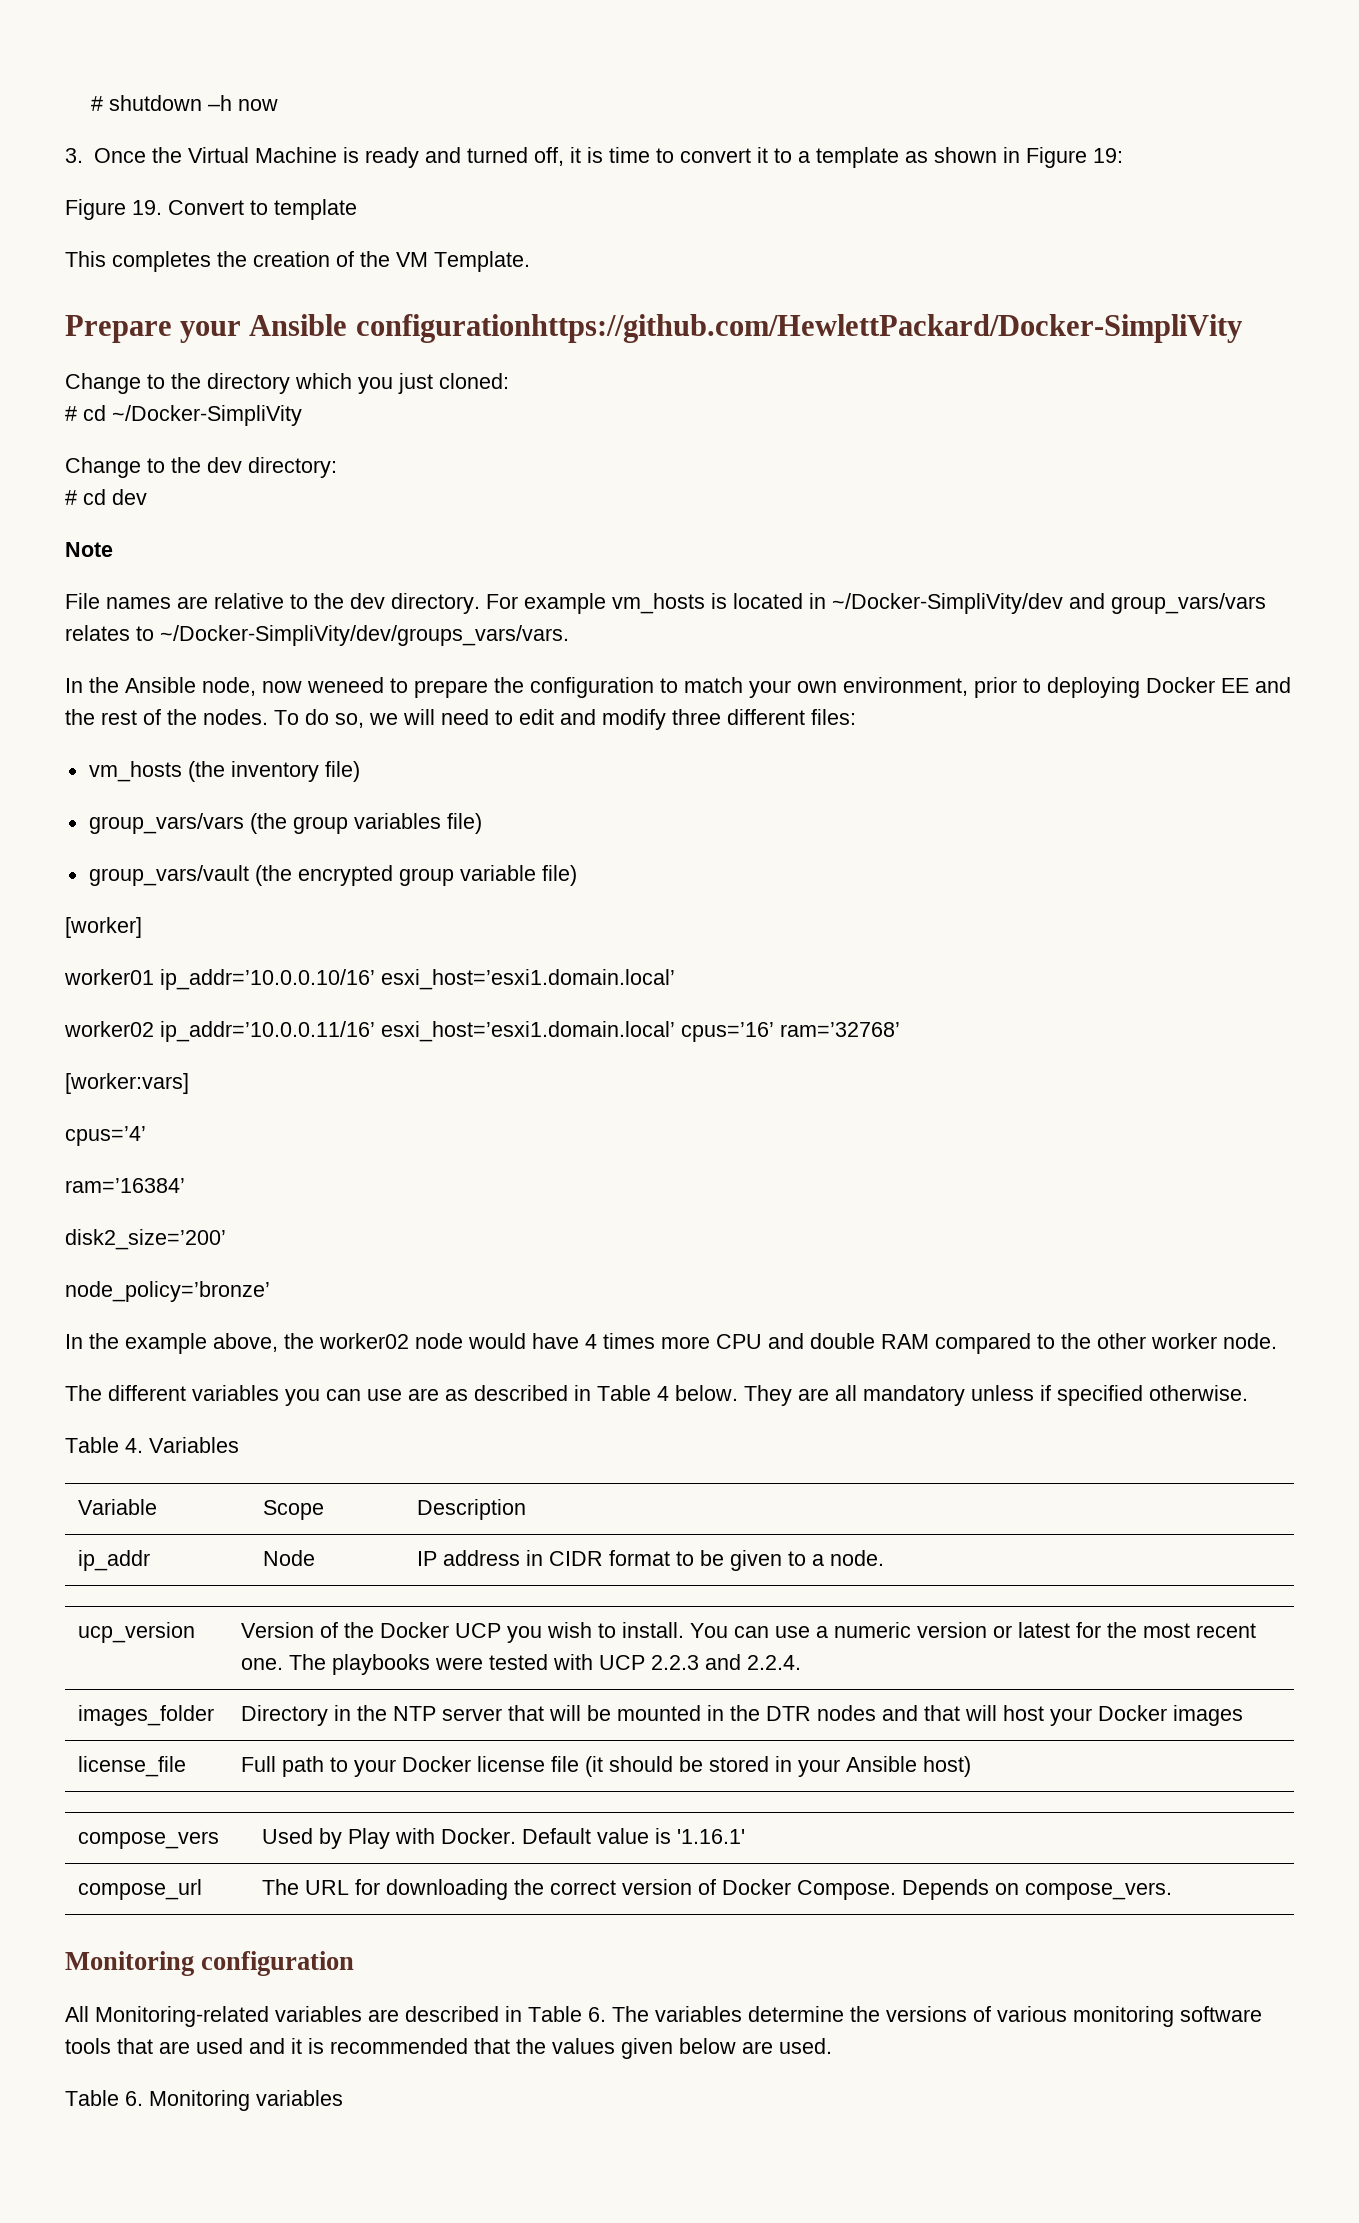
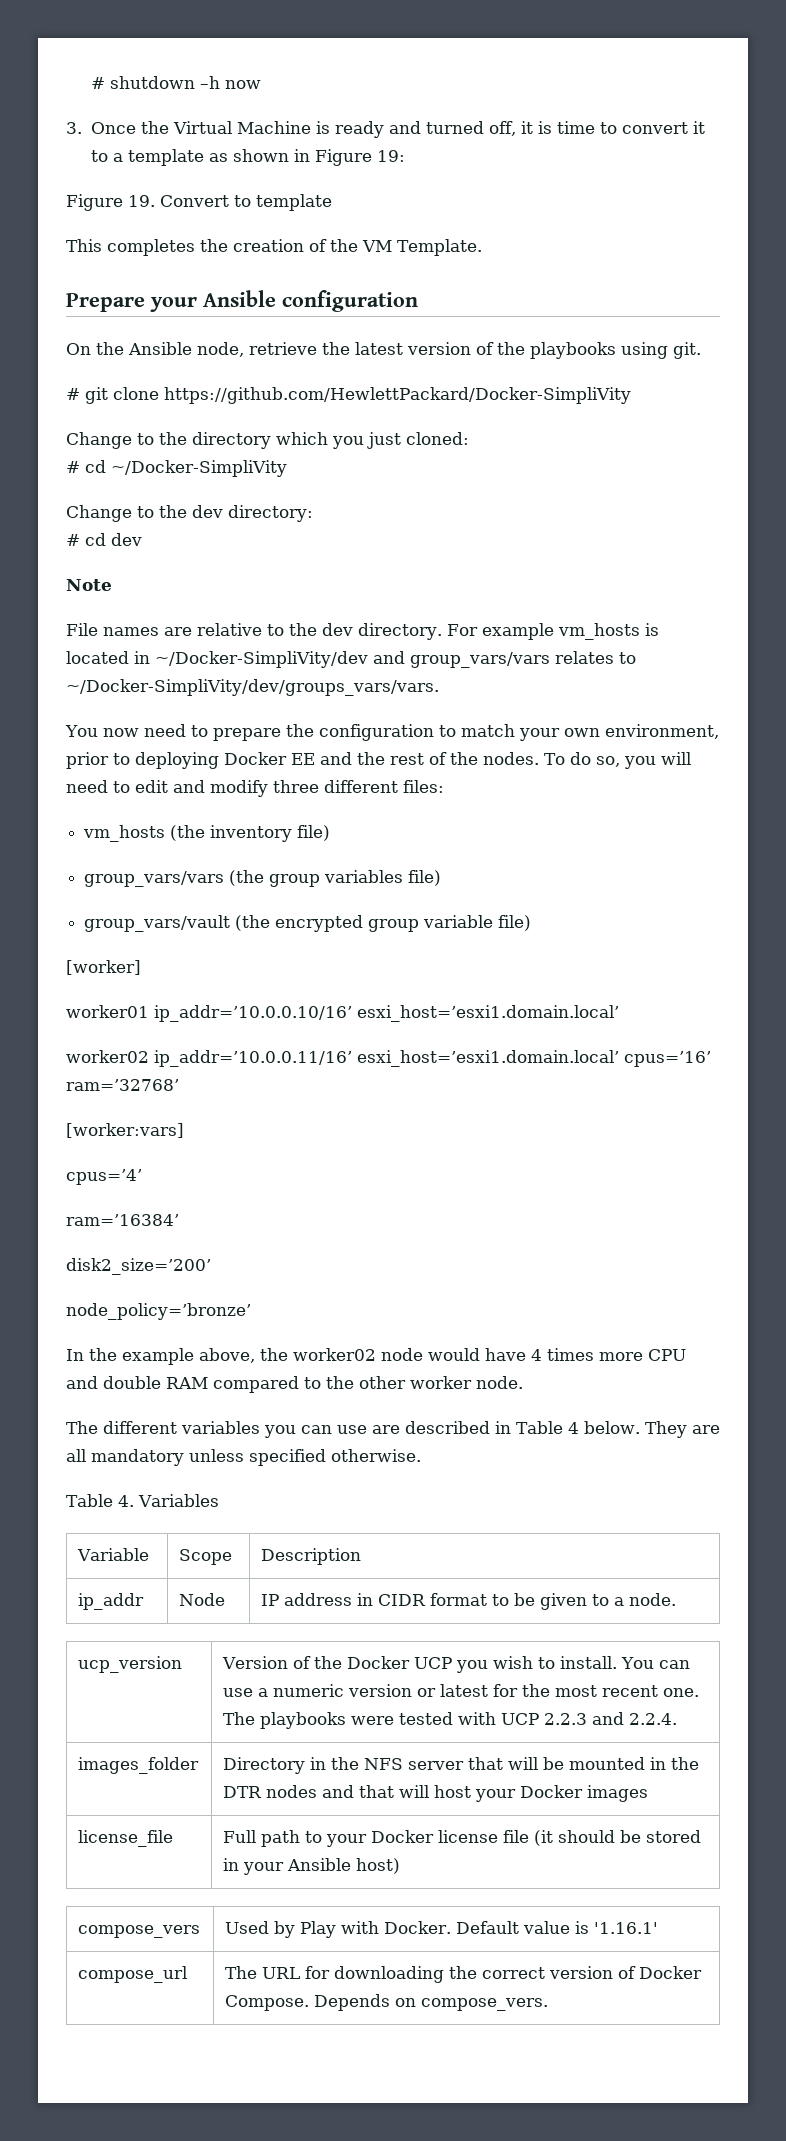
[355,314,1242,343] configurationhttps://github.com/HewlettPackard/Docker-SimpliVity -> [282,290,418,312] [66,342,701,359] [66,387,631,404] configuration // On the Ansible node, retrieve the latest version of the playbooks using git. // # git clone https://github.com/HewlettPackard/Docker-SimpliVity
[65,677,384,696] In the Ansible node, now weneed -> [65,724,186,737] You now need
[369,713,398,725] we -> [623,756,656,769] you
[445,1389,468,1401] as -> (400, 1429) none
[1040,1385,1051,1401] if -> (244, 1455) none
[393,1706,437,1721] NTP -> [364,1758,404,1770] NFS
[65,1951,355,1976] [65,2006,1262,2027] [65,2038,832,2059] [65,2090,343,2111] // Monitoring configuration // All Monitoring-related variables are described in Table 6. The variables determine the versions of various monitoring software tools that are used and it is recommended that the values given below are used. // Table 6. Monitoring variables -> (549, 2004) none

